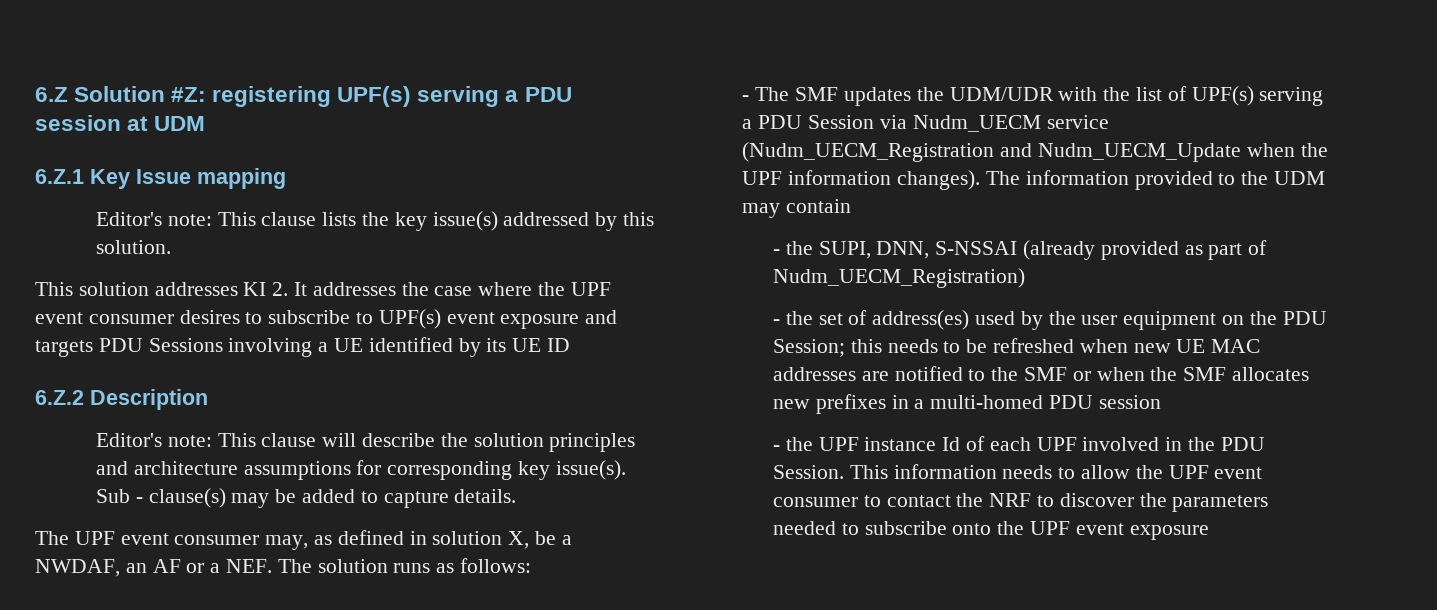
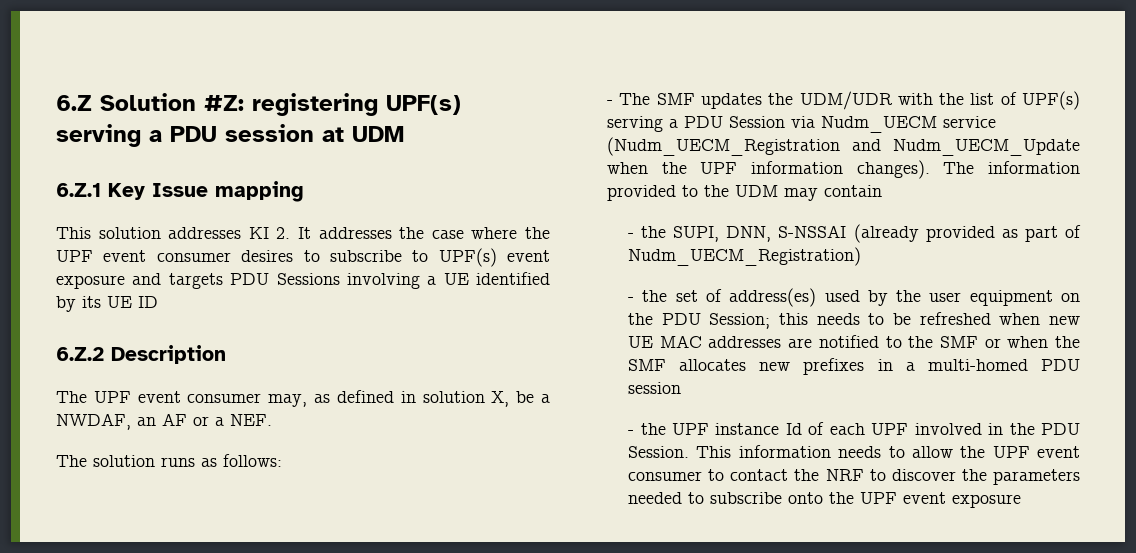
[95,211,654,231] [95,240,171,254] // Editor's note: This clause lists the key issue(s) addressed by this solution. -> (304, 191) none
[95,433,636,452] [95,460,626,480] [95,488,517,508] // Editor's note: This clause will describe the solution principles and architecture assumptions for corresponding key issue(s). Sub - clause(s) may be added to capture details. -> (226, 354) none
(273, 566) none -> (272, 420) //

